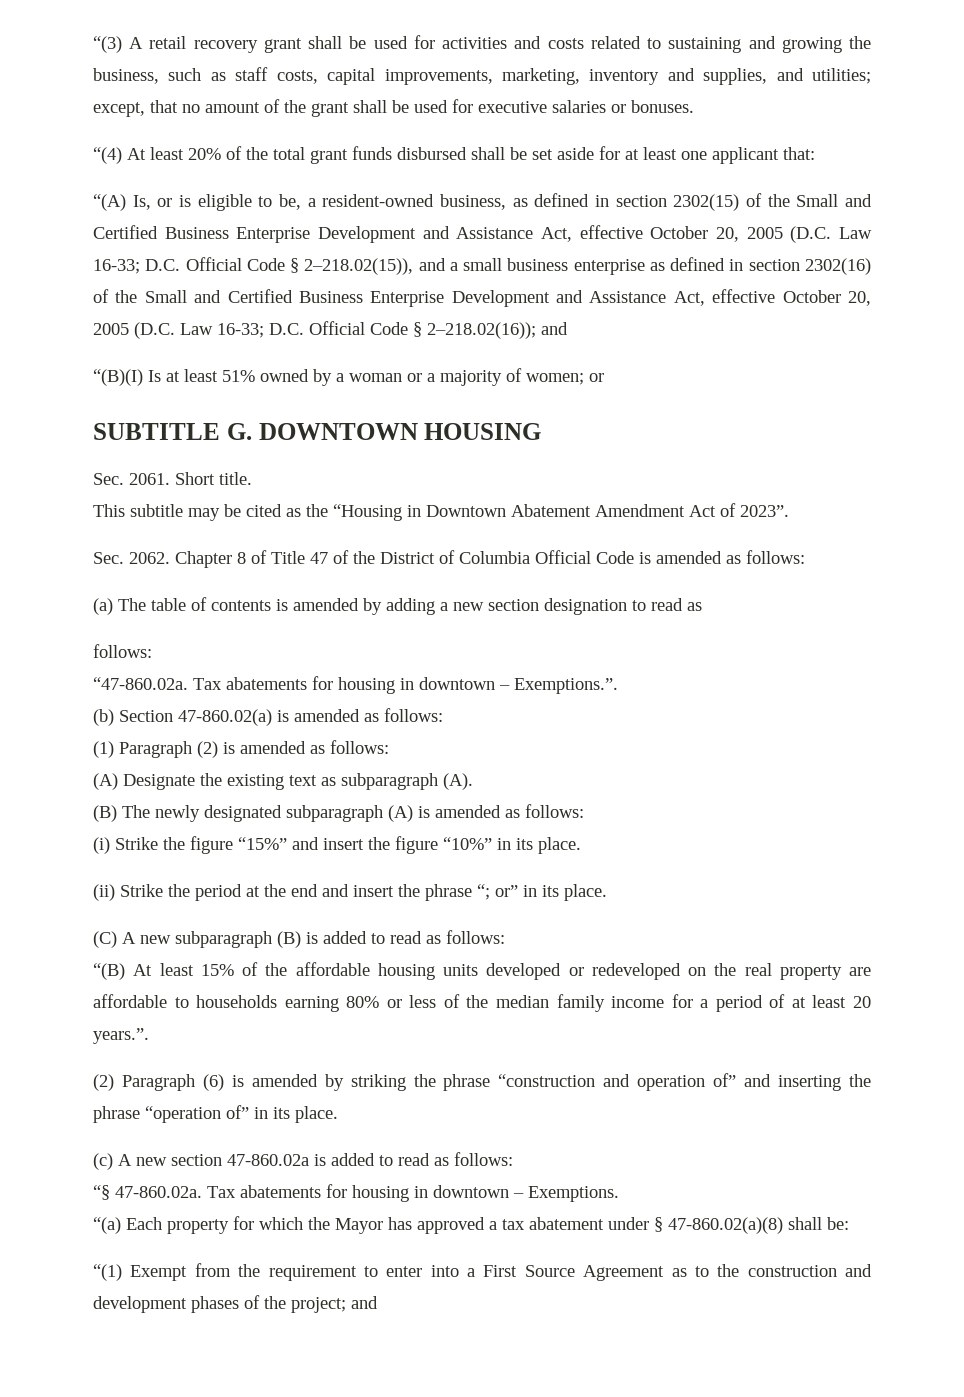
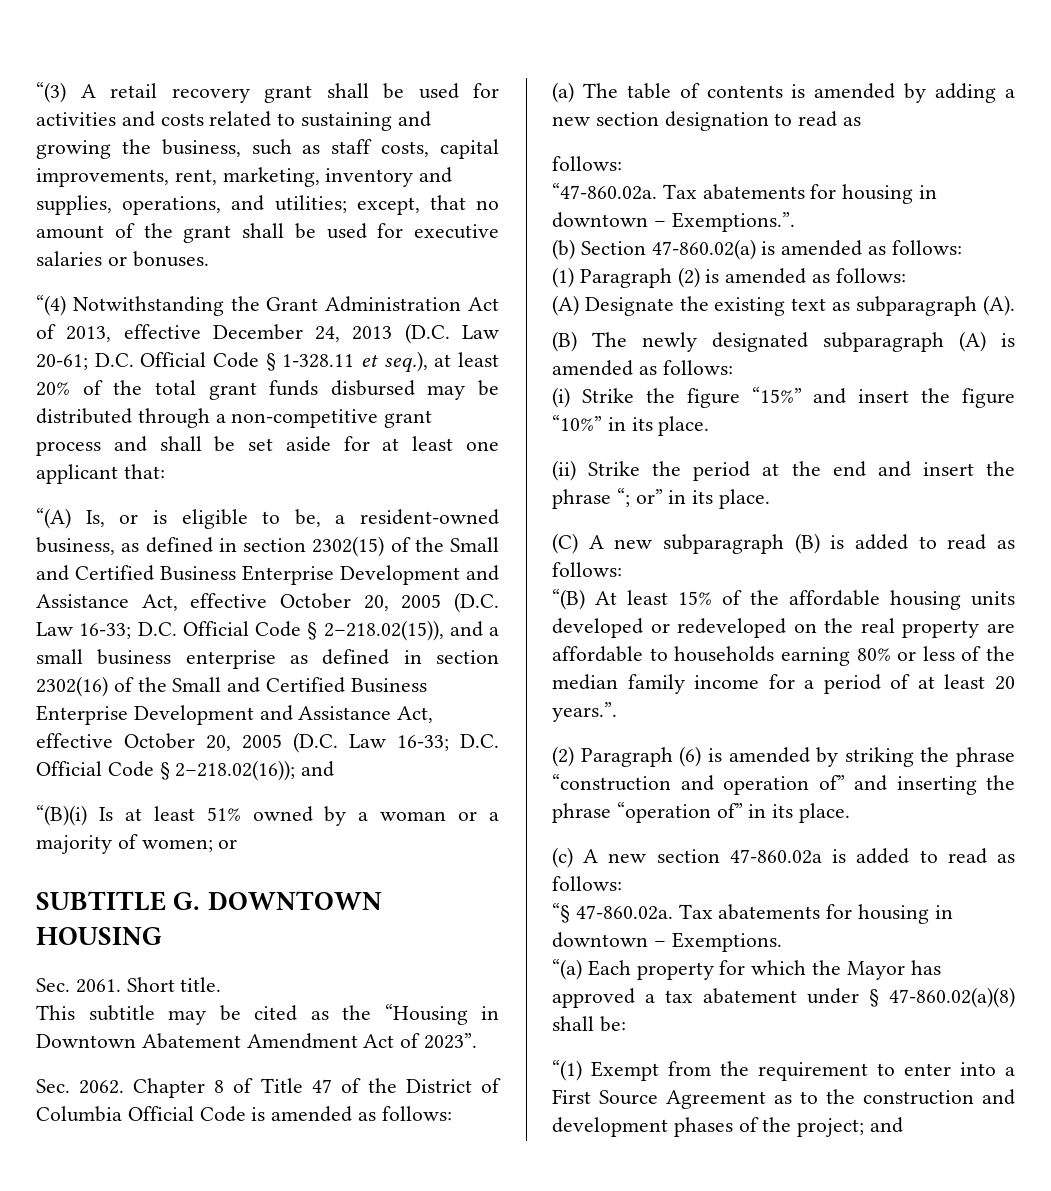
(493, 77) none -> [174,169,217,185] rent,
(768, 76) none -> [122,196,222,215] operations,
[127,148,146,160] At -> [72,296,499,316] [36,323,499,344] [36,351,452,373] Notwithstanding the Grant Administration Act of 2013, effective December 24, 2013 (D.C. Law 20-61; D.C. Official Code § 1-328.11 et seq.), at
(467, 153) none -> [427,380,499,400] [36,408,433,428] [36,436,147,456] may be distributed through a non-competitive grant process and
[93,369,143,386] “(B)(I) -> [36,805,87,826] “(B)(i)

